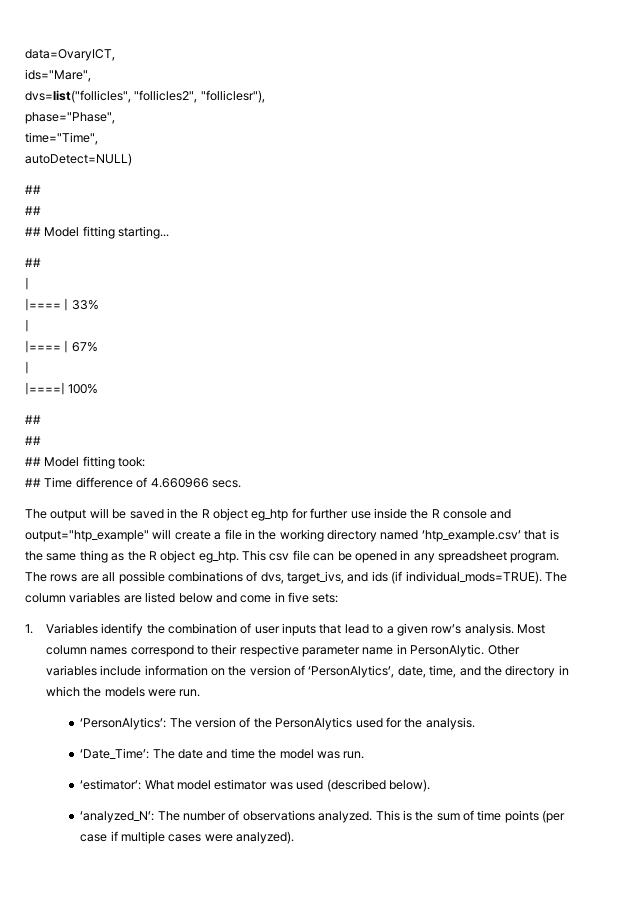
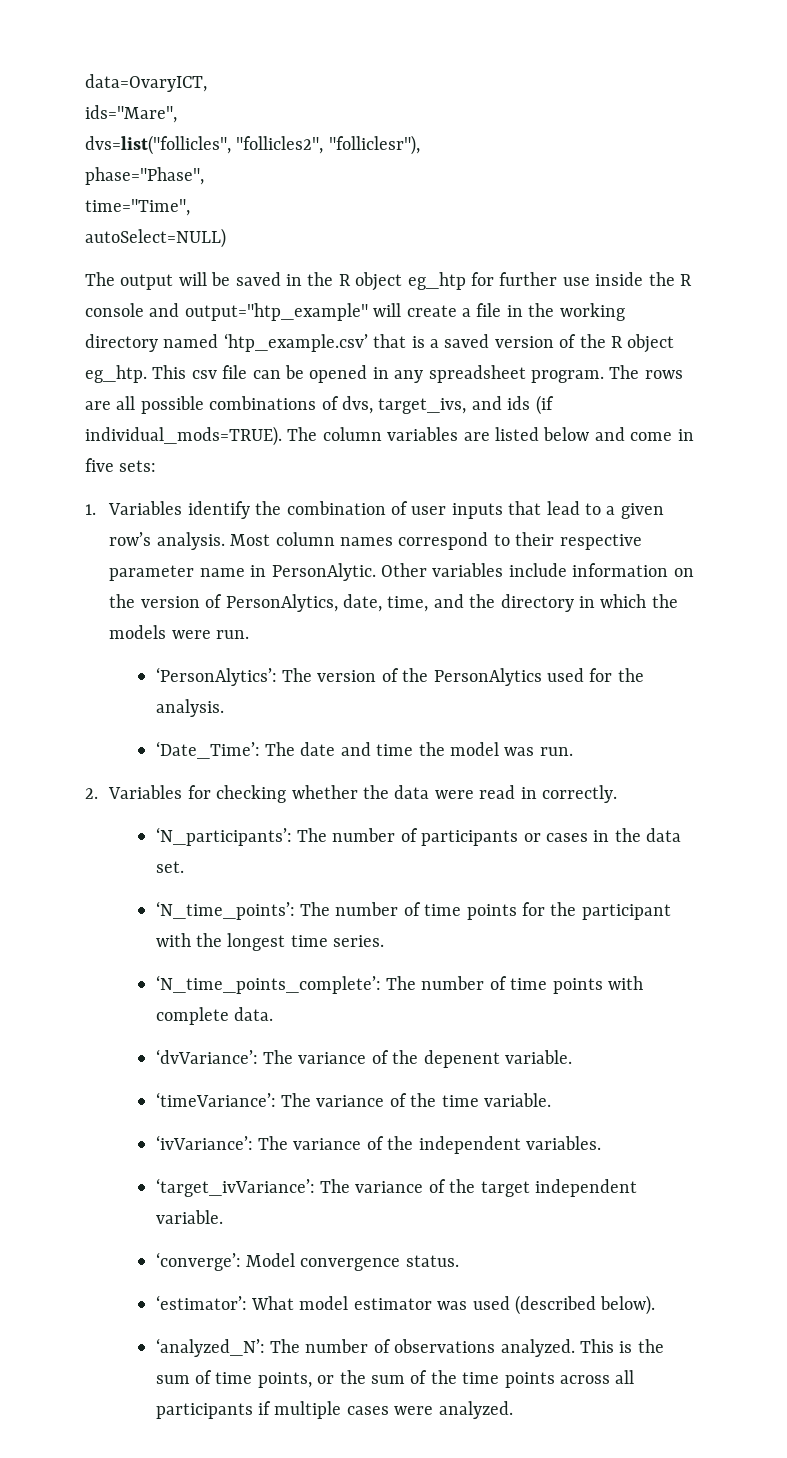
[25,153,132,166] [25,185,41,194] [25,206,41,215] [25,226,170,239] [25,258,41,267] [25,277,29,290] [25,298,99,311] [25,319,29,332] [25,340,98,353] [25,361,29,374] [25,382,99,395] [25,415,41,424] [25,436,41,445] [25,456,146,469] [25,477,241,488] autoDetect=NULL) // ## // ## // ## Model fitting starting... // ## // | // |==== | 33% // | // |==== | 67% // | // |====| 100% // ## // ## // ## Model fitting took: // ## Time difference of 4.660966 secs. -> [85,228,226,248] autoSelect=NULL)
[25,550,125,563] the same thing as -> [429,334,577,348] a saved version of
[308,665,395,678] ‘PersonAlytics’, -> [225,594,338,612] PersonAlytics,
(365, 755) none -> [85,785,617,803] [155,827,682,846] [155,861,184,873] [155,901,671,920] [155,933,385,951] [155,975,643,994] [155,1007,273,1025] [155,1049,572,1068] [155,1092,551,1107] [155,1135,601,1154] [155,1178,637,1197] [155,1210,223,1224] [155,1252,459,1271] // 2. Variables for checking whether the data were read in correctly. // ‘N_participants’: The number of participants or cases in the data set. // ‘N_time_points’: The number of time points for the participant with the longest time series. // ‘N_time_points_complete’: The number of time points with complete data. // ‘dvVariance’: The variance of the depenent variable. // ‘timeVariance’: The variance of the time variable. // ‘ivVariance’: The variance of the independent variables. // ‘target_ivVariance’: The variance of the target independent variable. // ‘converge’: Model convergence status.
[504,810,566,823] [80,834,108,842] points (per case -> [257,1370,635,1388] [155,1403,253,1419] points, or the sum of the time points across all participants
[236,831,295,844] analyzed). -> [438,1401,513,1419] analyzed.

